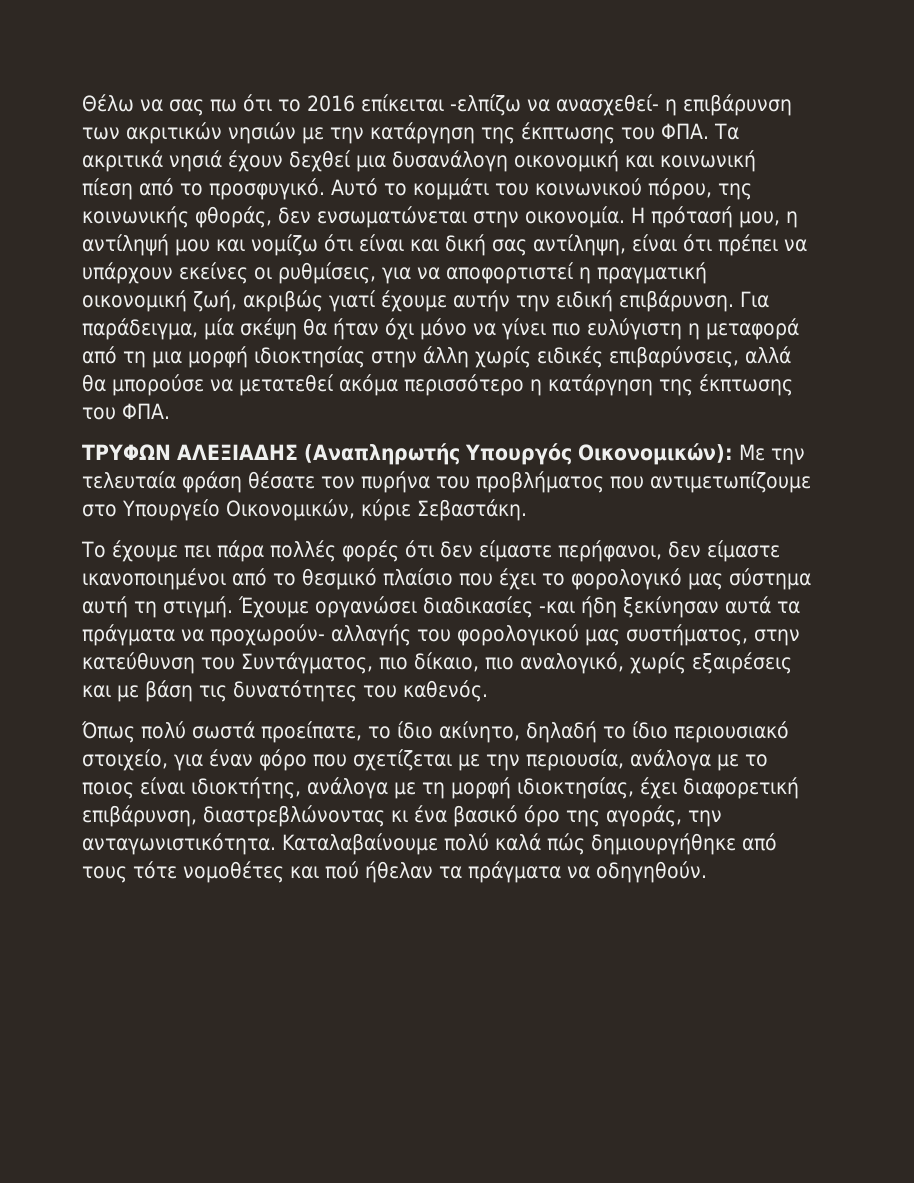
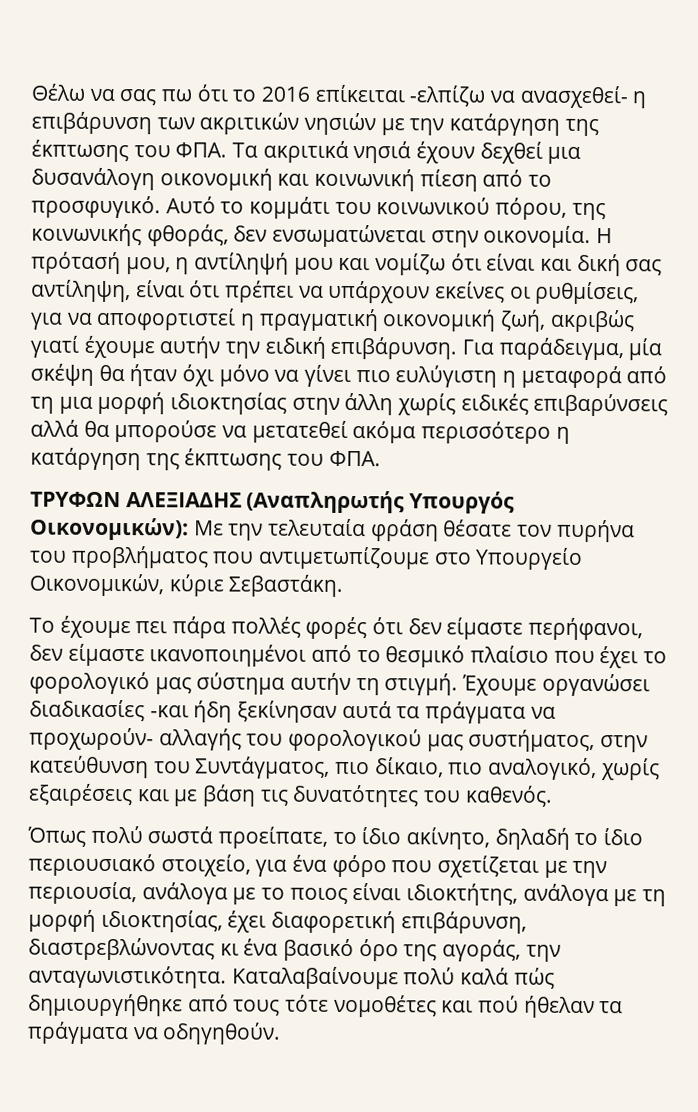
[609,346,739,368] επιβαρύνσεις, -> [533,393,669,417] επιβαρύνσεις
[82,596,128,618] αυτή -> [290,672,352,696] αυτήν
[209,749,253,767] έναν -> [292,854,328,872] ένα

